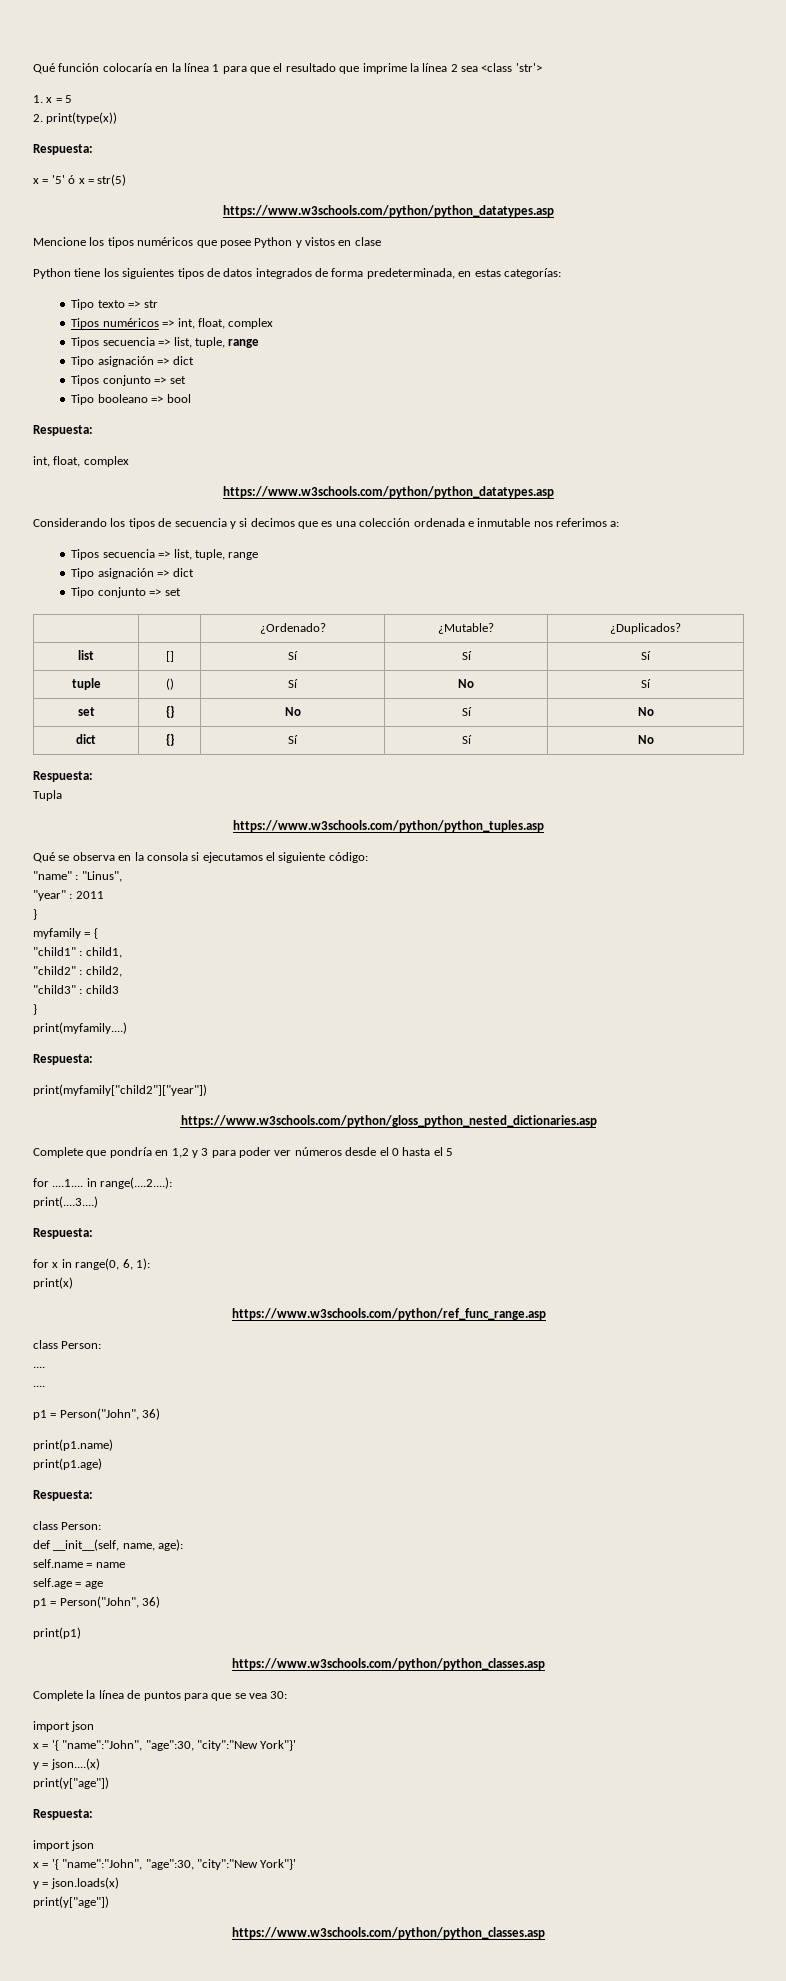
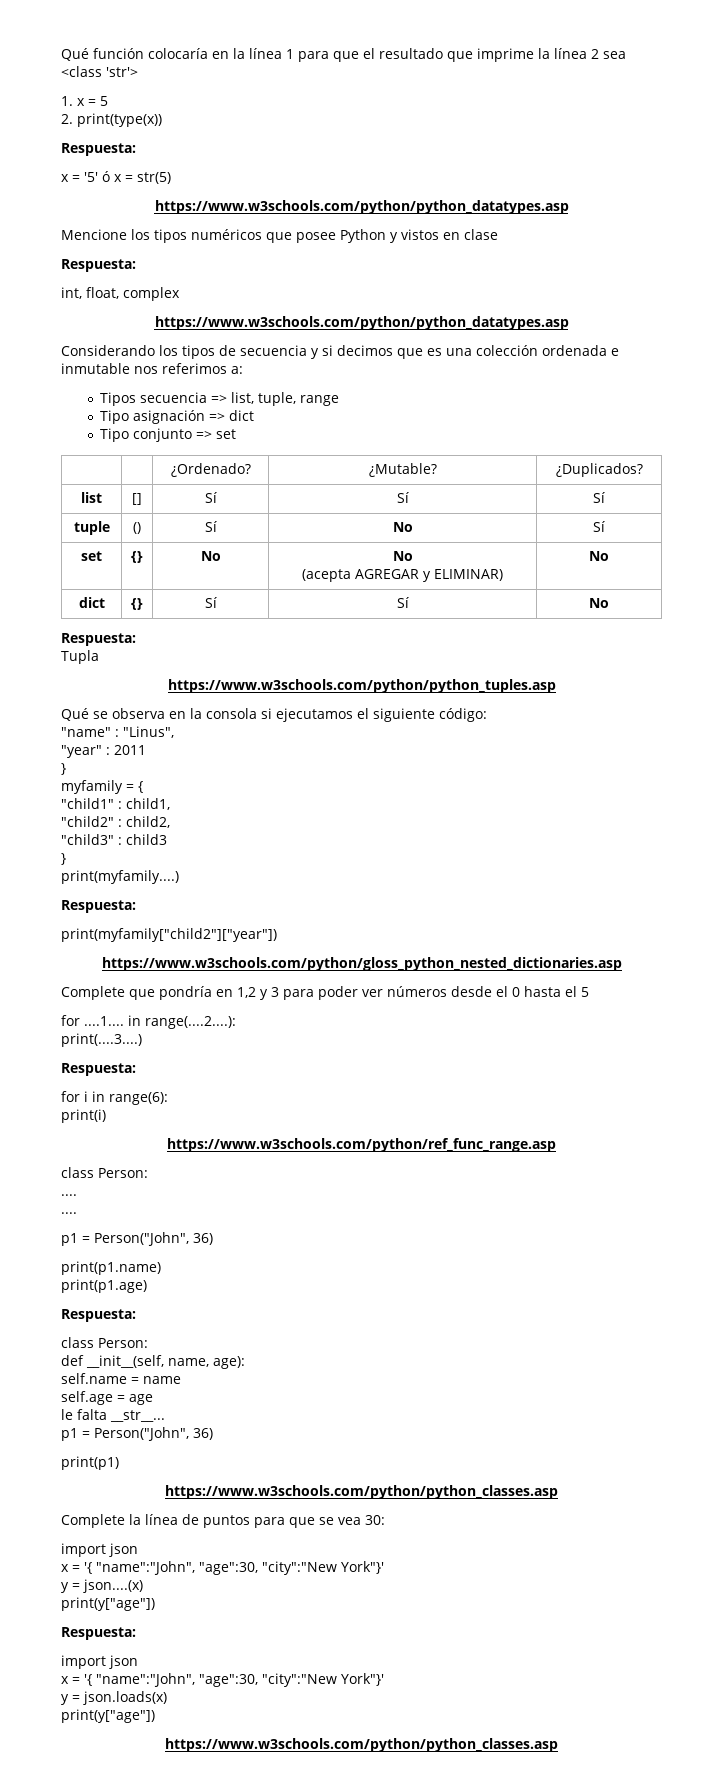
[33,268,561,279] [71,299,158,310] [71,318,274,329] [71,337,260,348] [71,356,194,367] [71,375,186,386] [71,394,191,405] // Python tiene los siguientes tipos de datos integrados de forma predeterminada, en estas categorías: // Tipo texto => str // Tipos numéricos => int, float, complex // Tipos secuencia => list, tuple, range // Tipo asignación => dict // Tipos conjunto => set // Tipo booleano => bool -> (498, 234) none
[461,707,472,716] Sí -> [392,551,413,561] [302,569,503,582] No // (acepta AGREGAR y ELIMINAR)
[52,1258,150,1270] [33,1277,73,1289] x in range(0, 6, 1): // print(x) -> [84,1091,168,1105] [61,1109,106,1123] i in range(6): // print(i)
(103, 1585) none -> [61,1409,165,1422] // le falta __str__...

